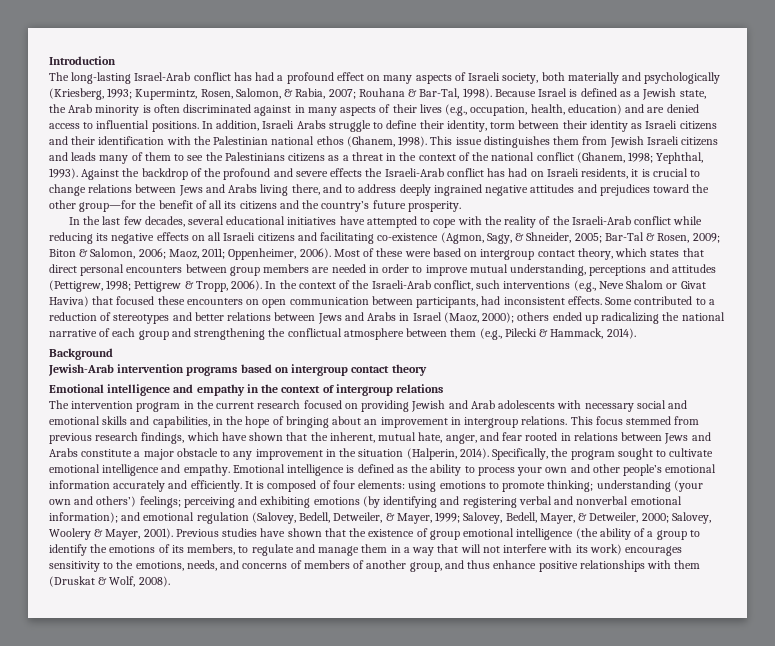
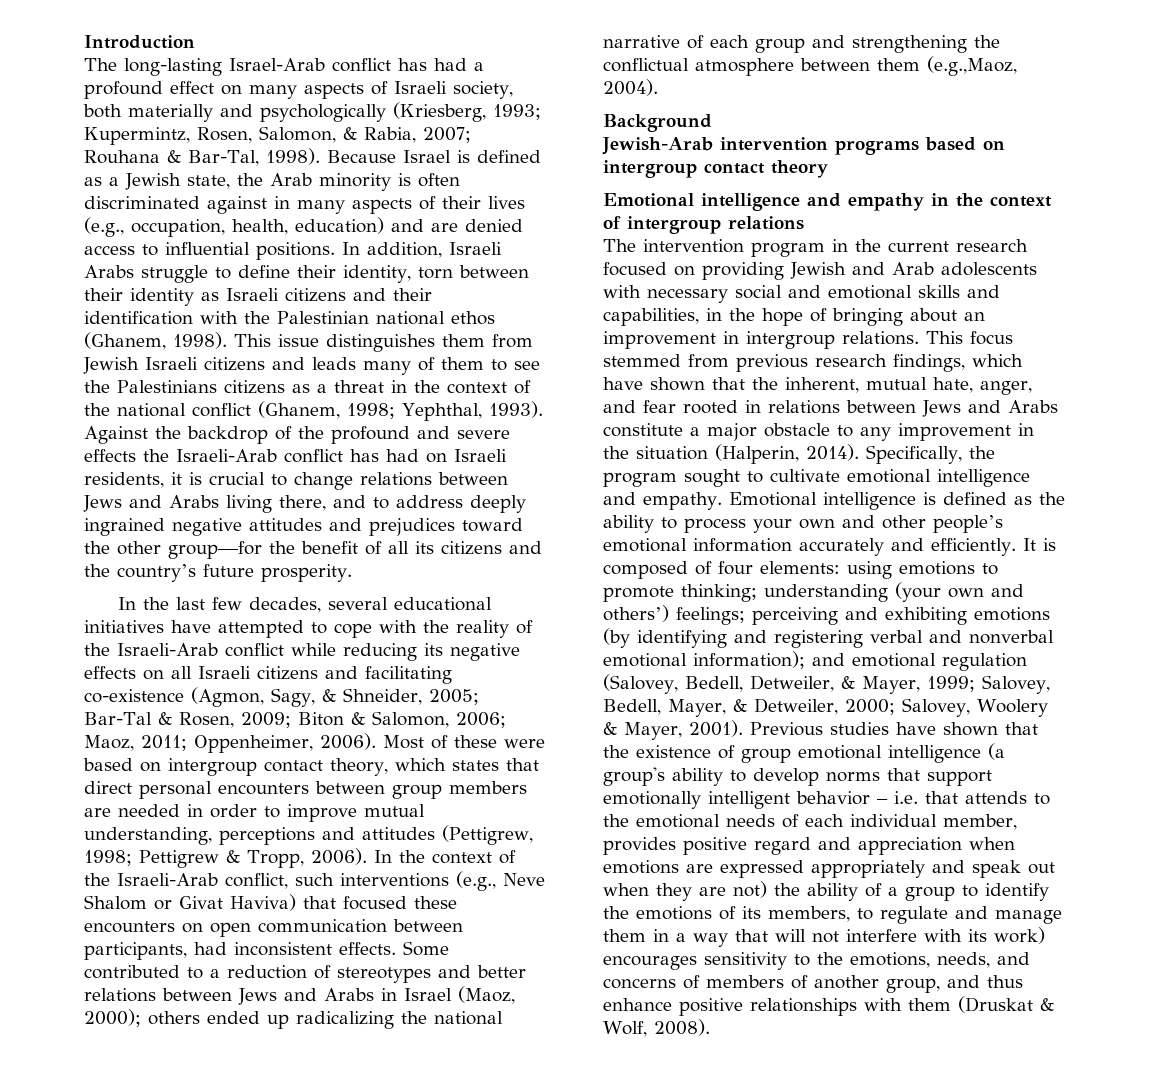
[490,122,516,129] torm -> [417,267,453,279] torn
[479,328,636,340] (e.g., Pilecki & Hammack, 2014). -> [927,56,1017,76] [603,79,658,96] (e.g.,Maoz, 2004).
[575,528,598,539] (the -> [988,743,1005,760] [603,767,992,786] [603,791,1050,809] [603,814,1017,830] [603,837,1015,855] [603,860,1055,878] [603,881,800,901] (a group's ability to develop norms that support emotionally intelligent behavior – i.e. that attends to the emotional needs of each individual member, provides positive regard and appreciation when emotions are expressed appropriately and speak out when they are not) the

